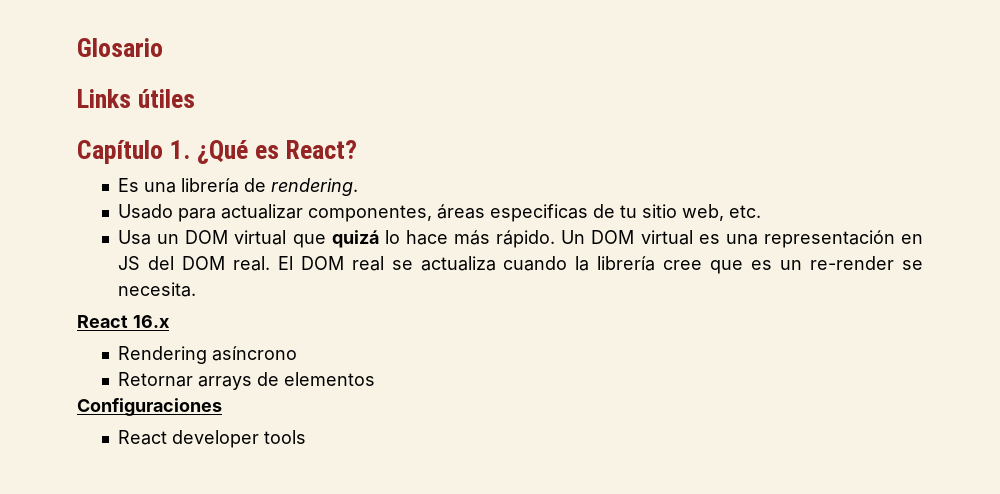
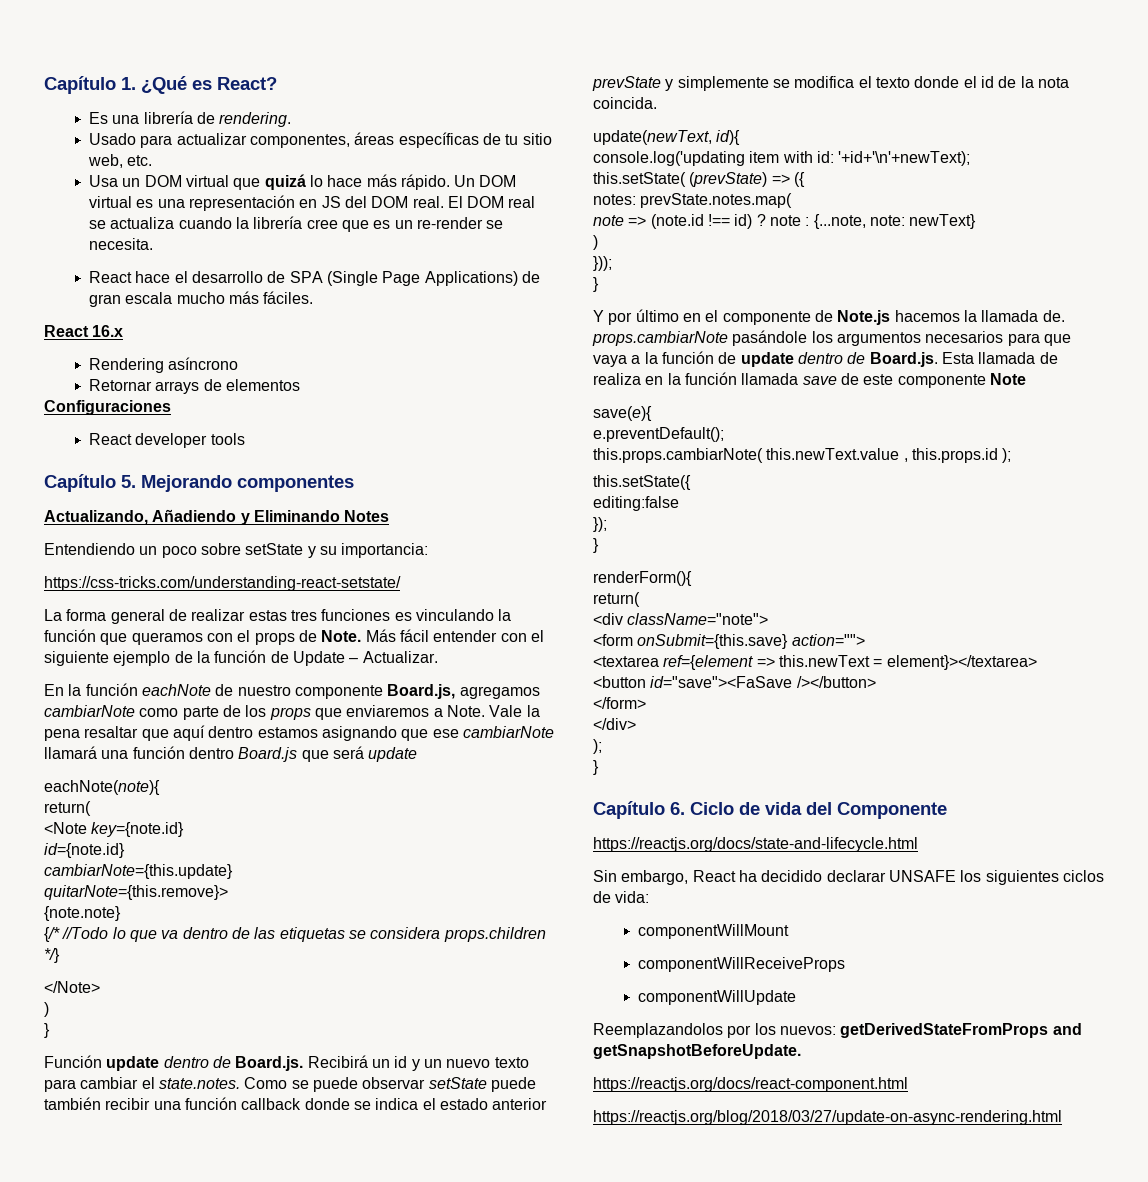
[77,38,163,57] [77,89,196,108] Glosario // Links útiles // -> (44, 85) none
[490,204,589,222] especificas -> [398,132,479,148] específicas
(197, 289) none -> [88,271,540,286] [88,291,314,307] // React hace el desarrollo de SPA (Single Page Applications) de gran escala mucho más fáciles.
(307, 437) none -> [44,474,354,492] [44,509,390,525] [44,543,429,558] [44,576,401,591] [44,609,512,624] [44,629,544,645] [44,650,438,666] [44,683,540,699] [44,705,540,720] [44,725,554,741] [44,746,418,762] [44,780,160,795] [44,801,91,816] [44,822,185,837] [44,843,125,858] [44,864,233,879] [44,885,228,900] [44,906,121,921] [44,927,546,942] [44,948,60,963] [44,981,100,993] [44,1002,49,1017] [44,1023,50,1038] [44,1055,529,1071] [44,1077,536,1092] [44,1097,548,1110] [592,76,1069,91] [593,97,657,109] [593,130,741,145] [593,151,971,166] [593,172,805,187] [593,193,793,208] [593,214,977,229] [593,235,598,250] [593,256,612,271] [593,277,599,292] [593,309,1065,325] [592,330,1071,346] [593,351,1058,367] [593,372,1026,388] [593,406,652,421] [593,427,724,442] [593,448,1012,463] [593,475,691,490] [593,496,679,511] [593,517,607,532] [593,538,599,553] [593,571,692,586] [593,592,640,607] [593,613,769,625] [593,634,865,649] [593,655,1037,670] [593,676,876,688] [593,697,646,709] [593,718,636,730] [593,739,602,754] [593,760,599,775] [593,801,947,819] [593,837,918,852] [593,870,1104,885] [593,891,650,903] [637,924,789,939] [637,957,845,972] [637,990,796,1005] [593,1023,1082,1038] [593,1044,801,1059] [593,1077,908,1092] [593,1110,1062,1125] // Capítulo 5. Mejorando componentes // Actualizando, Añadiendo y Eliminando Notes // Entendiendo un poco sobre setState y su importancia: // https://css-tricks.com/understanding-react-setstate/ // La forma general de realizar estas tres funciones es vinculando la función que queramos con el props de Note. Más fácil entender con el siguiente ejemplo de la función de Update – Actualizar. // En la función eachNote de nuestro componente Board.js, agregamos cambiarNote como parte de los props que enviaremos a Note. Vale la pena resaltar que aquí dentro estamos asignando que ese cambiarNote llamará una función dentro Board.js que será update // eachNote(note){ // return( // <Note key={note.id} // id={note.id} // cambiarNote={this.update} // quitarNote={this.remove}> // {note.note} // {/* //Todo lo que va dentro de las etiquetas se considera props.children */} // </Note> // ) // } // Función update dentro de Board.js. Recibirá un id y un nuevo texto para cambiar el state.notes. Como se puede observar setState puede también recibir una función callback donde se indica el estado anterior prevState y simplemente se modifica el texto donde el id de la nota coincida. // update(newText, id){ // console.log('updating item with id: '+id+'\n'+newText); // this.setState( (prevState) => ({ // notes: prevState.notes.map( // note => (note.id !== id) ? note : {...note, note: newText} // ) // })); // } // Y por último en el componente de Note.js hacemos la llamada de. props.cambiarNote pasándole los argumentos necesarios para que vaya a la función de update dentro de Board.js. Esta llamada de realiza en la función llamada save de este componente Note // save(e){ // e.preventDefault(); // this.props.cambiarNote( this.newText.value , this.props.id ); // this.setState({ // editing:false // }); // } // renderForm(){ // return( // <div className="note"> // <form onSubmit={this.save} action=""> // <textarea ref={element => this.newText = element}></textarea> // <button id="save"><FaSave /></button> // </form> // </div> // ); // } // Capítulo 6. Ciclo de vida del Componente // https://reactjs.org/docs/state-and-lifecycle.html // Sin embargo, React ha decidido declarar UNSAFE los siguientes ciclos de vida: // componentWillMount // componentWillReceiveProps // componentWillUpdate // Reemplazandolos por los nuevos: getDerivedStateFromProps and getSnapshotBeforeUpdate. // https://reactjs.org/docs/react-component.html // https://reactjs.org/blog/2018/03/27/update-on-async-rendering.html

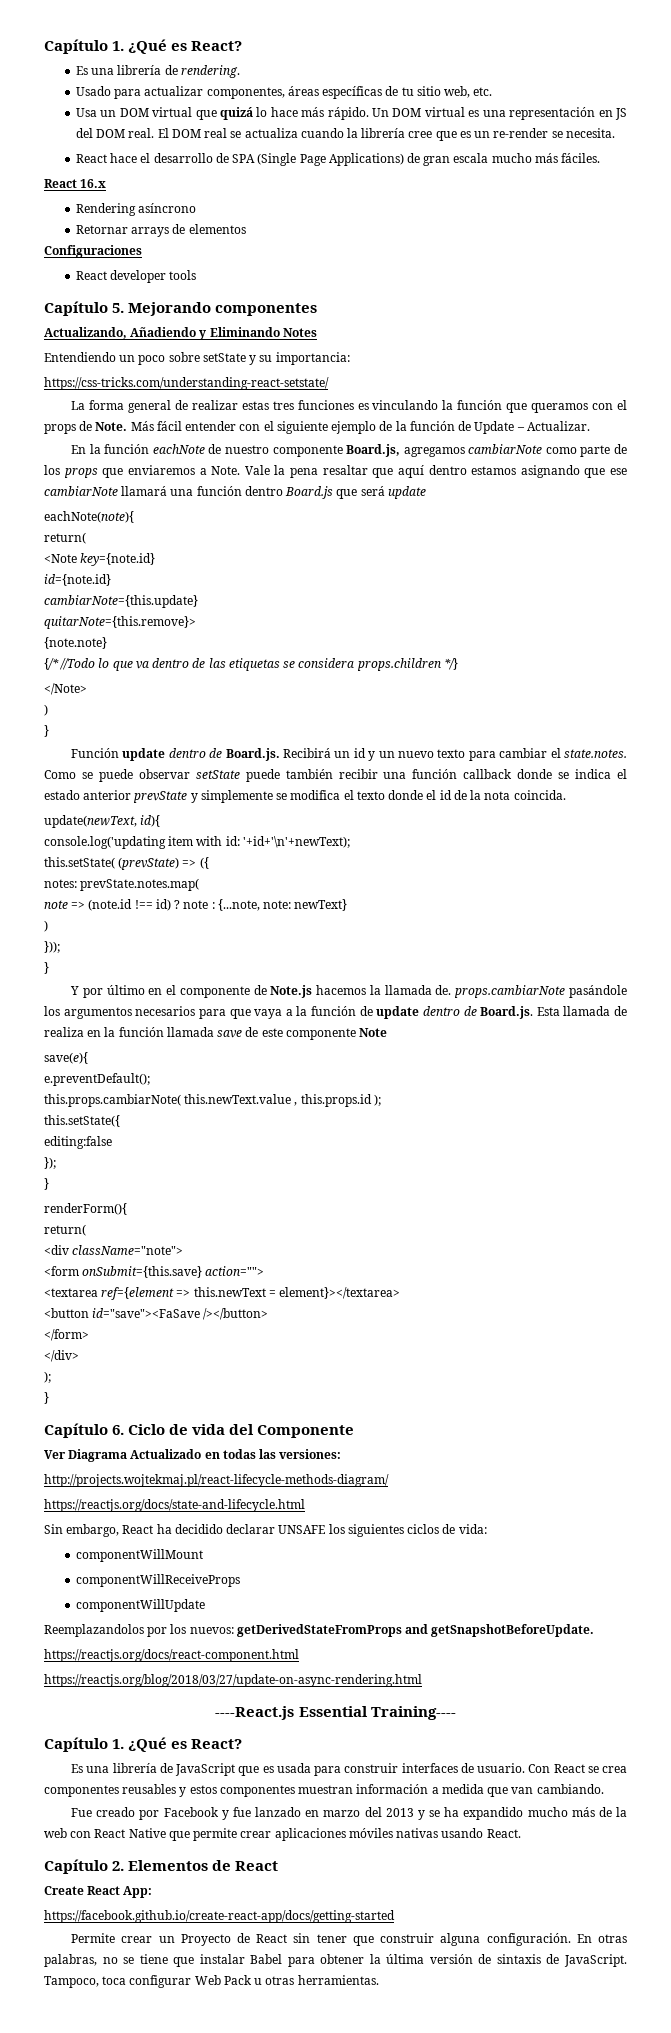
(947, 810) none -> [44,1449,342,1462] [44,1474,389,1487] // Ver Diagrama Actualizado en todas las versiones: // http://projects.wojtekmaj.pl/react-lifecycle-methods-diagram/
(1062, 1117) none -> [215,1706,456,1720] [44,1737,243,1752] [71,1763,628,1776] [44,1784,604,1797] [71,1807,627,1820] [44,1828,521,1841] [44,1859,279,1874] [44,1886,153,1898] [44,1910,395,1923] [71,1933,627,1946] [44,1954,627,1967] [44,1975,379,1988] // ----React.js Essential Training---- // Capítulo 1. ¿Qué es React? // Es una librería de JavaScript que es usada para construir interfaces de usuario. Con React se crea componentes reusables y estos componentes muestran información a medida que van cambiando. // Fue creado por Facebook y fue lanzado en marzo del 2013 y se ha expandido mucho más de la web con React Native que permite crear aplicaciones móviles nativas usando React. // Capítulo 2. Elementos de React // Create React App: // https://facebook.github.io/create-react-app/docs/getting-started // Permite crear un Proyecto de React sin tener que construir alguna configuración. En otras palabras, no se tiene que instalar Babel para obtener la última versión de sintaxis de JavaScript. Tampoco, toca configurar Web Pack u otras herramientas.

